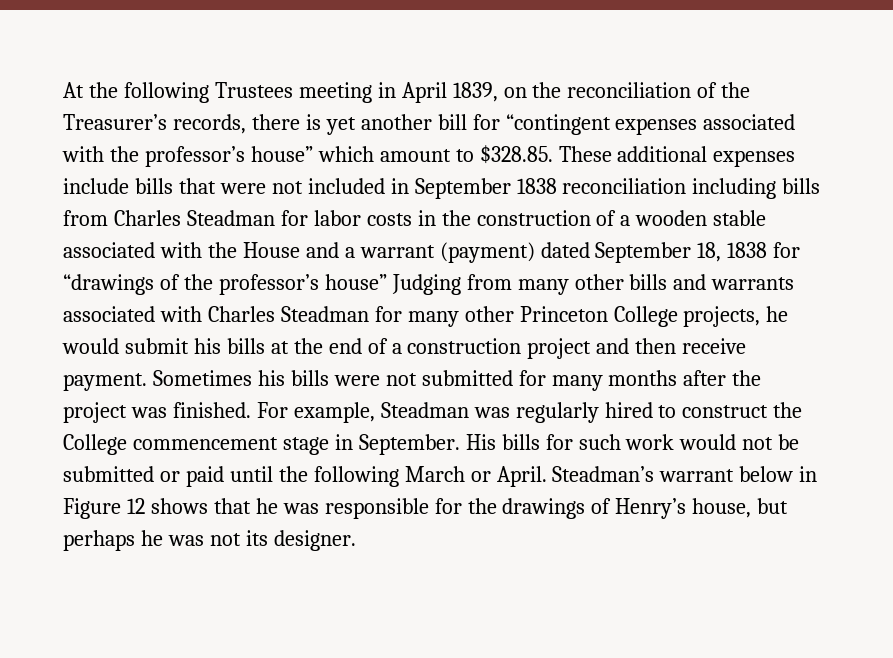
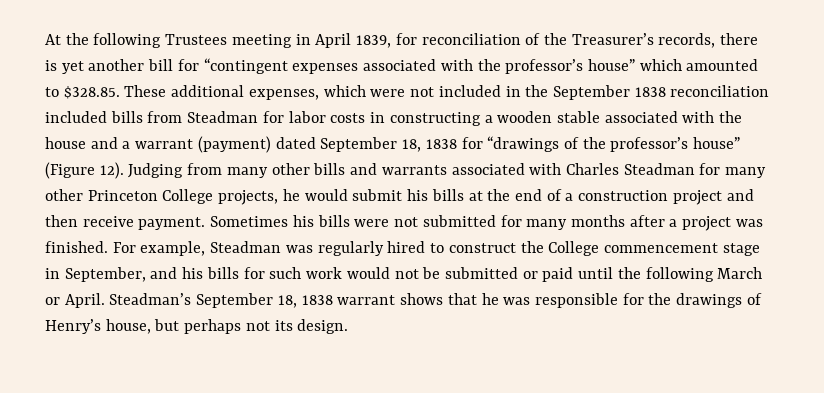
[503,82,562,98] on the -> [395,33,417,45] for
[379,149,451,162] amount -> [686,59,759,71] amounted
[713,150,796,167] [63,178,216,194] expenses include bills that -> [248,85,366,100] expenses, which
(409, 186) none -> [525,85,549,97] the
[692,178,777,199] including -> [45,111,107,123] included
[113,210,181,226] Charles -> (183, 117) none
[441,210,617,226] the construction of -> [389,112,481,126] constructing
[242,242,300,258] House -> [45,137,86,149] house
(387, 282) none -> [45,162,124,179] (Figure 12).
[732,370,762,386] the -> [669,219,678,227] a
[358,434,496,455] September. His -> [64,267,204,282] September, and his
[659,466,818,482] [63,498,145,519] warrant below in Figure 12 -> [196,293,396,308] September 18, 1838 warrant
[140,530,204,546] he was -> (242, 326) none
[273,530,356,551] designer. -> [297,319,349,334] design.

